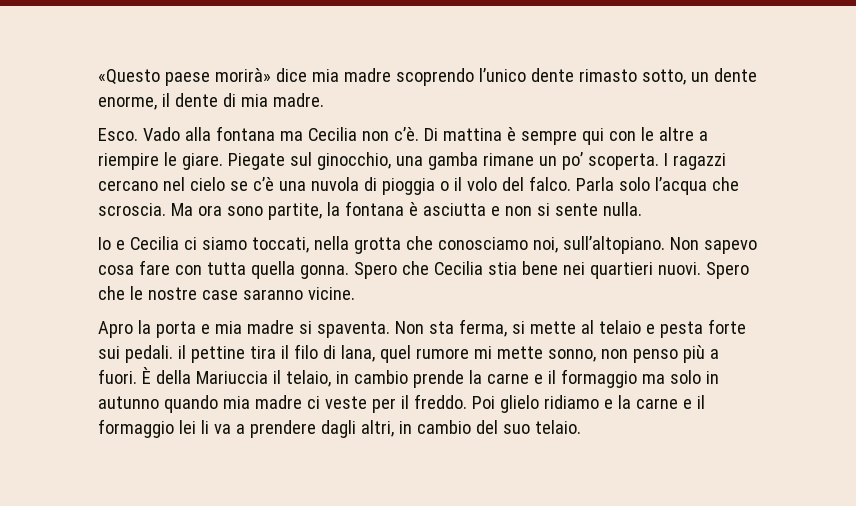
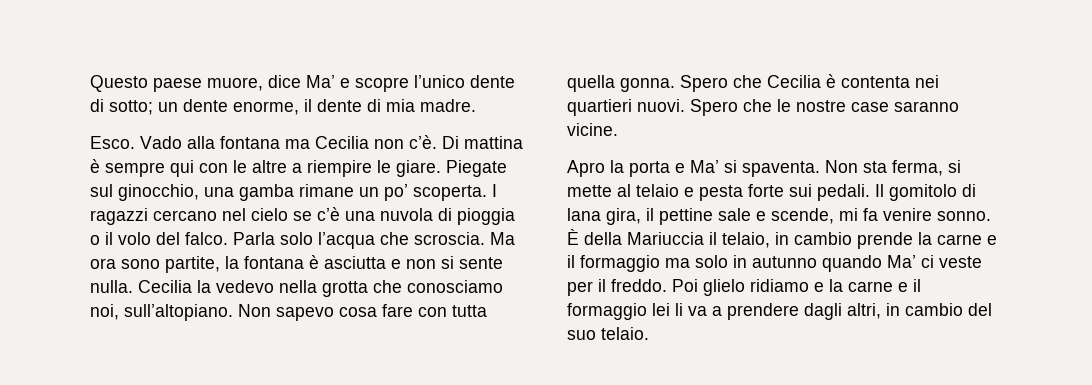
[98,68,686,86] «Questo paese morirà» dice mia madre scoprendo l’unico dente rimasto sotto, -> [90,75,515,92] [90,99,153,115] Questo paese muore, dice Ma’ e scopre l’unico dente di sotto;
[98,236,309,253] // Io e Cecilia ci siamo toccati, -> [138,280,274,293] Cecilia la vedevo
[487,261,558,275] stia bene -> [826,74,910,88] è contenta
[214,320,294,334] mia madre -> [690,160,719,173] Ma’
[177,344,719,363] [98,369,137,384] il pettine tira il filo di lana, quel rumore mi mette sonno, non penso più a fuori. -> [875,184,976,201] [567,208,991,225] Il gomitolo di lana gira, il pettine sale e scende, mi fa venire sonno.
[222,395,302,409] mia madre -> [887,255,916,268] Ma’

